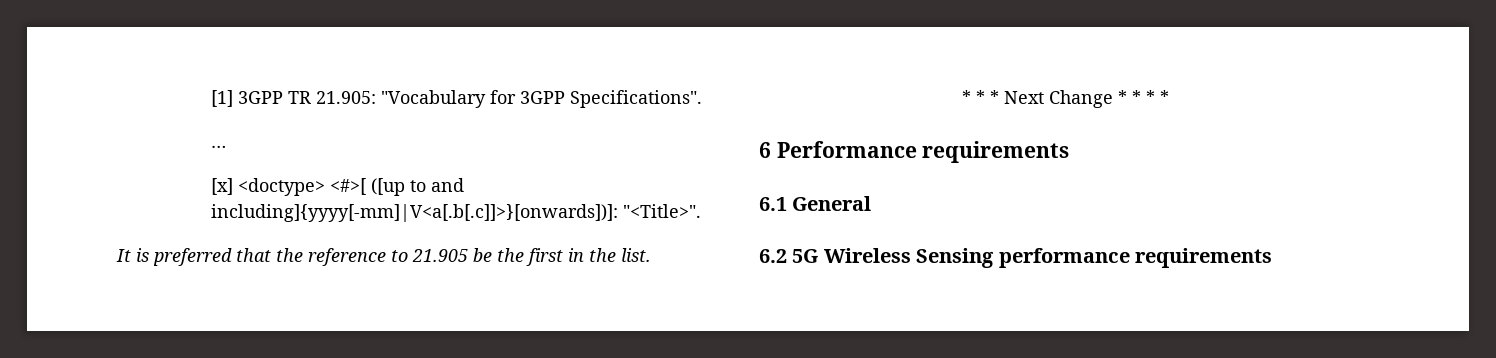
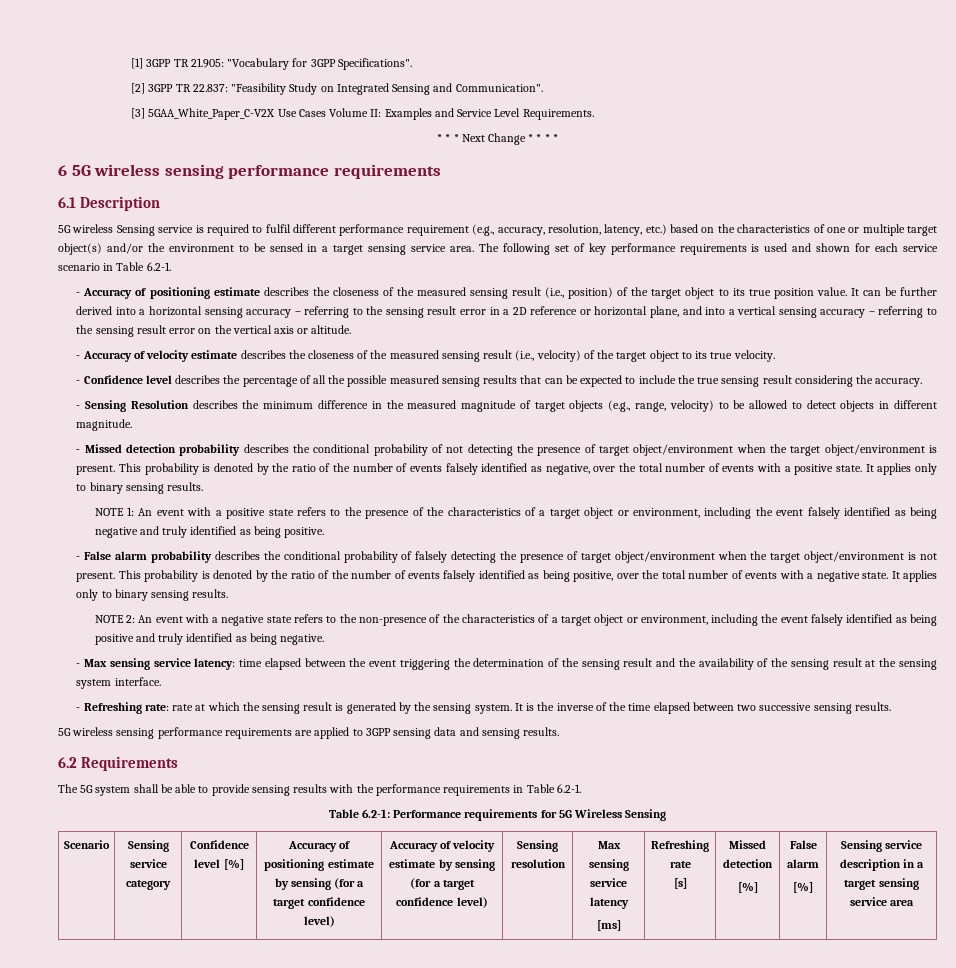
[210,145,226,148] [210,178,464,196] [210,204,701,222] [116,248,651,266] … // [x] <doctype> <#>[ ([up to and including]{yyyy[-mm]|V<a[.b[.c]]>}[onwards])]: "<Title>". // It is preferred that the reference to 21.905 be the first in the list. -> [131,83,543,95] [131,108,594,120] [2] 3GPP TR 22.837: "Feasibility Study on Integrated Sensing and Communication". // [3] 5GAA_White_Paper_C-V2X Use Cases Volume II: Examples and Service Level Requirements.
[776,141,1070,163] [759,196,872,211] [759,248,1272,268] Performance requirements // 6.1 General // 6.2 5G Wireless Sensing performance requirements -> [71,164,441,179] [58,196,161,211] [58,224,937,236] [58,243,938,255] [58,262,171,271] [76,287,938,299] [76,306,938,318] [76,325,352,337] [76,350,775,362] [76,375,923,387] [76,400,937,412] [76,419,133,431] [76,444,937,456] [76,463,938,475] [76,482,204,494] [94,507,937,519] [94,526,325,538] [76,551,937,563] [76,570,937,582] [76,589,229,601] [94,614,937,626] [94,633,325,645] [76,658,937,670] [76,677,161,689] [76,702,891,714] [58,727,560,739] [58,756,179,771] [58,784,581,796] [328,809,667,821] [64,840,110,849] [127,840,169,852] [129,859,167,868] [126,880,171,890] [189,840,249,849] [194,859,244,870] [287,841,351,852] [264,859,374,871] [274,878,365,890] [273,897,365,909] [303,916,335,927] [388,840,496,852] [389,859,495,871] [410,878,475,890] [396,897,488,908] [517,840,558,852] [510,859,566,868] [597,841,621,849] [588,859,629,871] [590,878,627,887] [589,897,629,909] [596,920,621,931] [651,840,709,852] [669,861,691,868] [673,878,687,889] [729,840,766,849] [723,859,773,868] [737,882,758,893] [789,840,817,849] [787,859,819,868] [793,882,813,893] [840,840,923,852] [839,859,925,871] [844,878,919,890] [849,897,915,906] 5G wireless sensing performance requirements // 6.1 Description // 5G wireless Sensing service is required to fulfil different performance requirement (e.g., accuracy, resolution, latency, etc.) based on the characteristics of one or multiple target object(s) and/or the environment to be sensed in a target sensing service area. The following set of key performance requirements is used and shown for each service scenario in Table 6.2-1. // - Accuracy of positioning estimate describes the closeness of the measured sensing result (i.e., position) of the target object to its true position value. It can be further derived into a horizontal sensing accuracy – referring to the sensing result error in a 2D reference or horizontal plane, and into a vertical sensing accuracy – referring to the sensing result error on the vertical axis or altitude. // - Accuracy of velocity estimate describes the closeness of the measured sensing result (i.e., velocity) of the target object to its true velocity. // - Confidence level describes the percentage of all the possible measured sensing results that can be expected to include the true sensing result considering the accuracy. // - Sensing Resolution describes the minimum difference in the measured magnitude of target objects (e.g., range, velocity) to be allowed to detect objects in different magnitude. // - Missed detection probability describes the conditional probability of not detecting the presence of target object/environment when the target object/environment is present. This probability is denoted by the ratio of the number of events falsely identified as negative, over the total number of events with a positive state. It applies only to binary sensing results. // NOTE 1: An event with a positive state refers to the presence of the characteristics of a target object or environment, including the event falsely identified as being negative and truly identified as being positive. // - False alarm probability describes the conditional probability of falsely detecting the presence of target object/environment when the target object/environment is not present. This probability is denoted by the ratio of the number of events falsely identified as being positive, over the total number of events with a negative state. It applies only to binary sensing results. // NOTE 2: An event with a negative state refers to the non-presence of the characteristics of a target object or environment, including the event falsely identified as being positive and truly identified as being negative. // - Max sensing service latency: time elapsed between the event triggering the determination of the sensing result and the availability of the sensing result at the sensing system interface. // - Refreshing rate: rate at which the sensing result is generated by the sensing system. It is the inverse of the time elapsed between two successive sensing results. // 5G wireless sensing performance requirements are applied to 3GPP sensing data and sensing results. // 6.2 Requirements // The 5G system shall be able to provide sensing results with the performance requirements in Table 6.2-1. // Table 6.2-1: Performance requirements for 5G Wireless Sensing // Scenario | Sensing service category | Confidence level [%] | Accuracy of positioning estimate by sensing (for a target confidence level) | Accuracy of velocity estimate by sensing (for a target confidence level) | Sensing resolution | Max sensing service latency // [ms] | Refreshing rate // [s] | Missed detection // [%] | False alarm // [%] | Sensing service description in a target sensing service area

